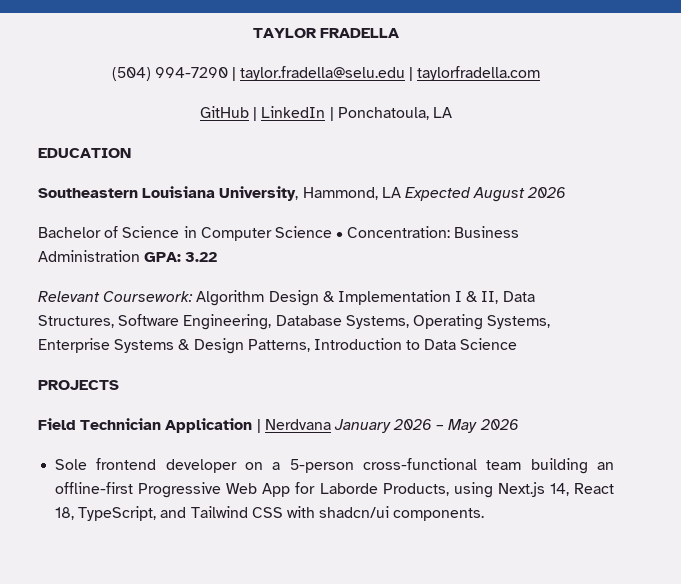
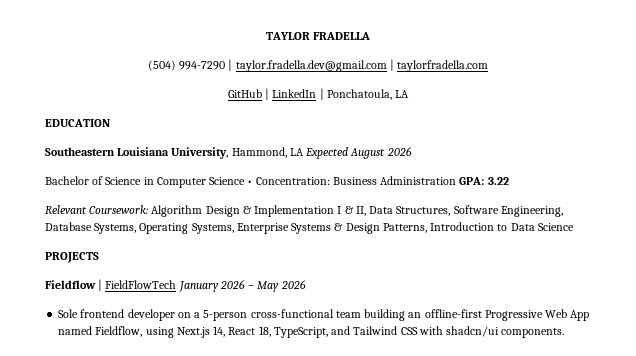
[240,66,406,81] taylor.fradella@selu.edu -> [235,60,387,72] taylor.fradella.dev@gmail.com
[38,418,331,433] Field Technician Application | Nerdvana -> [45,279,177,291] Fieldflow | FieldFlowTech
[295,482,449,496] for Laborde Products, -> [58,326,143,337] named Fieldflow,

